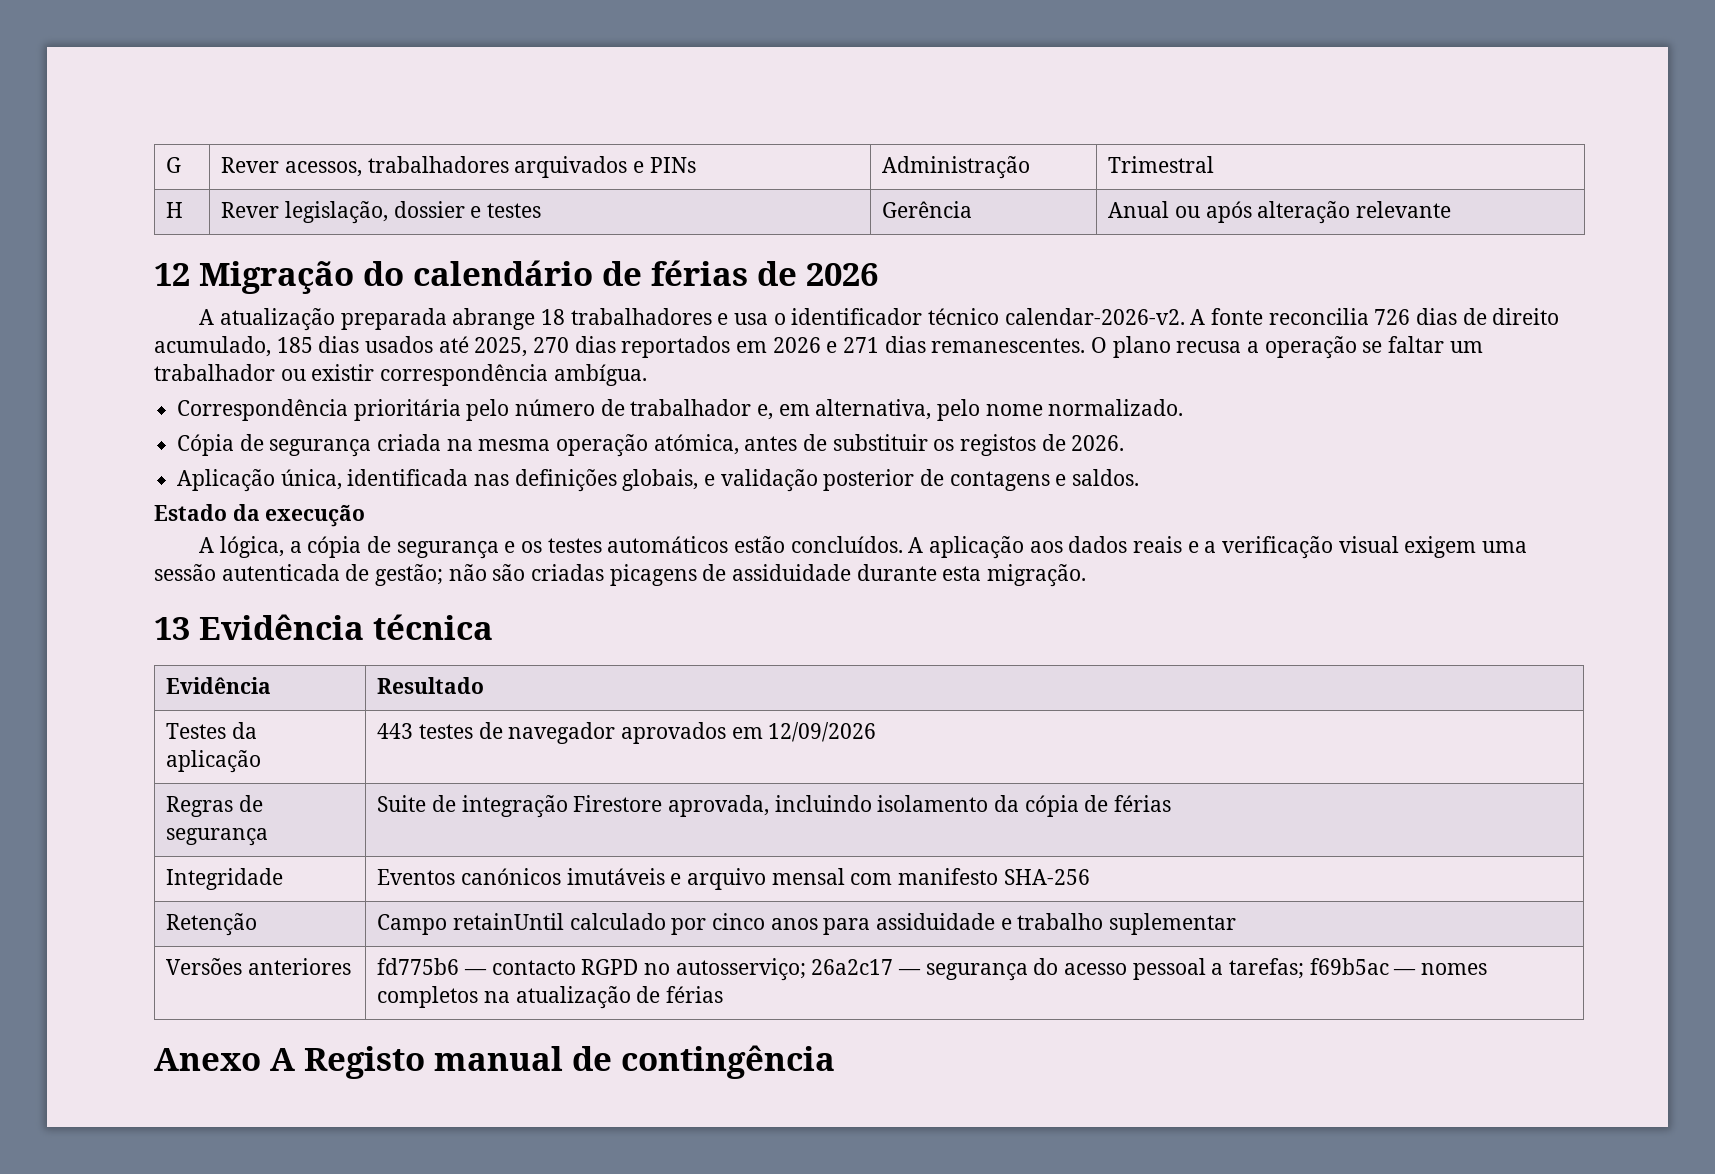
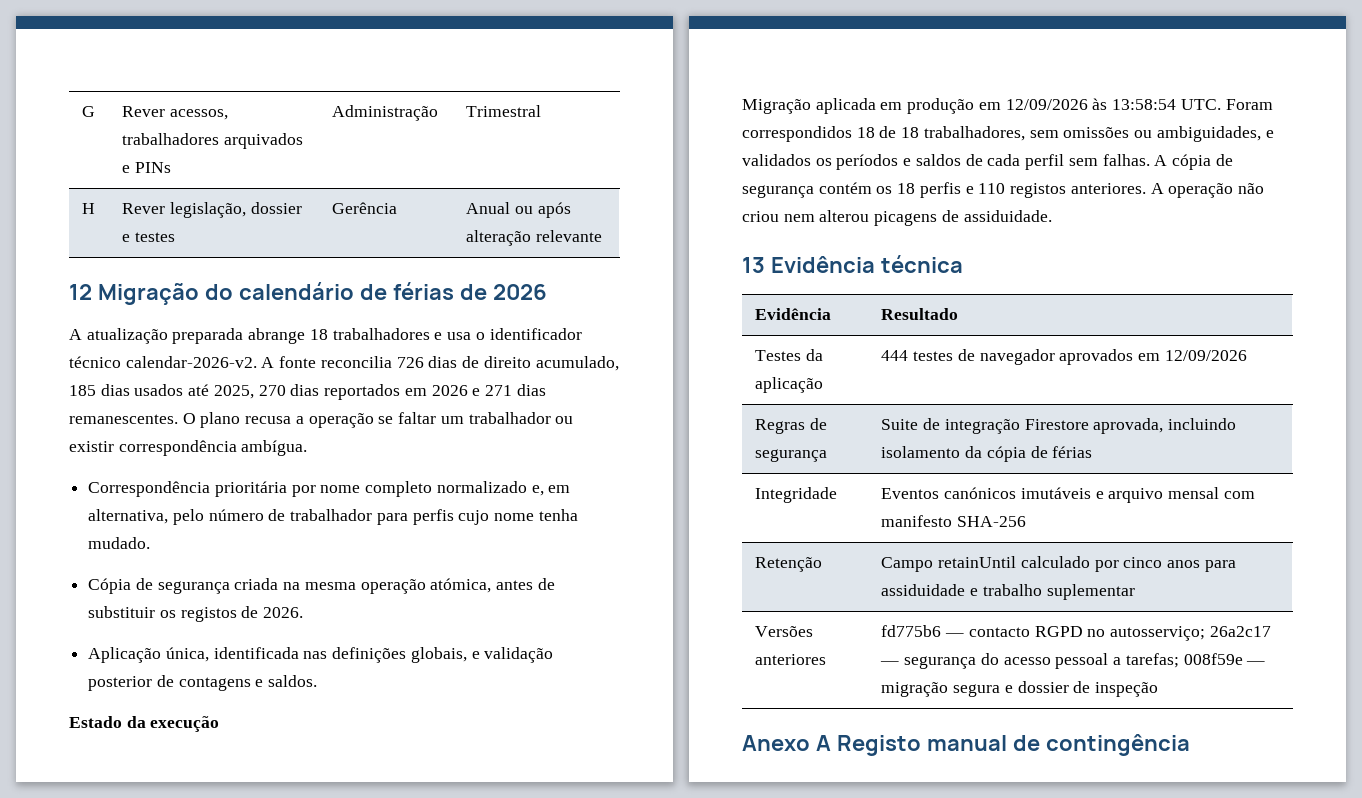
[466,399,1184,421] pelo número de trabalhador e, em alternativa, pelo nome normalizado. -> [291,481,571,497] [88,509,578,525] [88,537,151,549] por nome completo normalizado e, em alternativa, pelo número de trabalhador para perfis cujo nome tenha mudado.
[199,536,1528,559] [154,564,1087,587] A lógica, a cópia de segurança e os testes automáticos estão concluídos. A aplicação aos dados reais e a verificação visual exigem uma sessão autenticada de gestão; não são criadas picagens de assiduidade durante esta migração. -> [742,98,1273,114] [742,126,1274,142] [742,154,1233,170] [742,182,1264,198] [742,210,1052,226] Migração aplicada em produção em 12/09/2026 às 13:58:54 UTC. Foram correspondidos 18 de 18 trabalhadores, sem omissões ou ambiguidades, e validados os períodos e saldos de cada perfil sem falhas. A cópia de segurança contém os 18 perfis e 110 registos anteriores. A operação não criou nem alterou picagens de assiduidade.
[377,723,414,739] 443 -> [881,350,909,361] 444
[1309,958,1487,975] [377,986,723,1009] f69b5ac — nomes completos na atualização de férias -> [1183,653,1266,665] [881,681,1159,697] 008f59e — migração segura e dossier de inspeção

